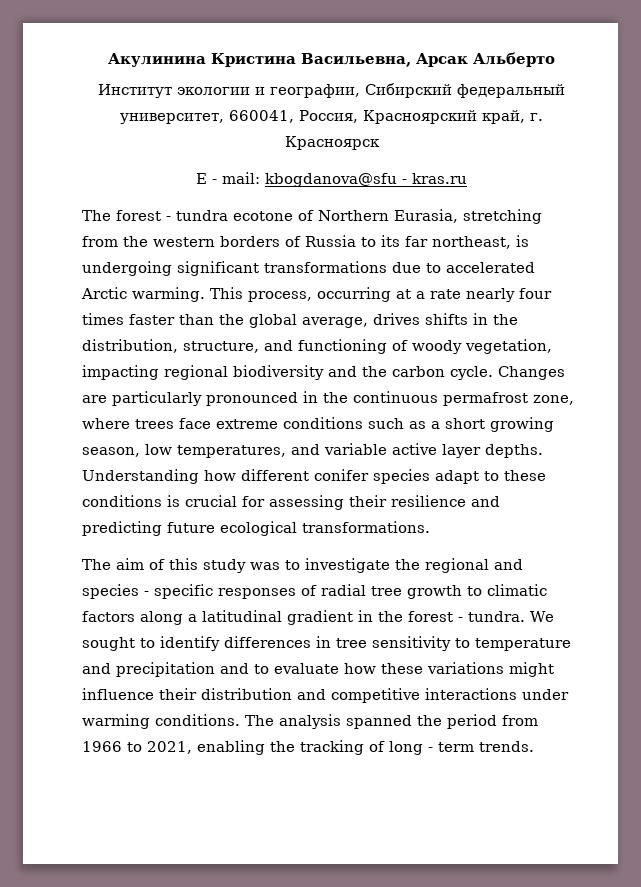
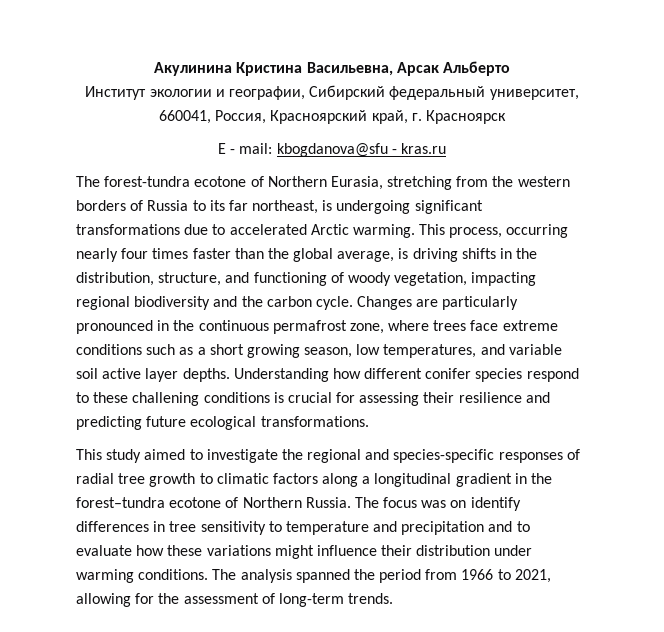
[116,210,228,221] forest - tundra -> [104,176,191,187] forest-tundra
[396,289,461,299] at a rate -> (569, 231) none
[373,313,420,325] drives -> [398,248,458,262] is driving
(387, 449) none -> [76,368,98,379] soil
[435,470,479,484] adapt -> [526,368,579,382] respond
(546, 475) none -> [132,392,200,406] challening
[82,558,280,573] The aim of this study was -> [76,449,186,463] This study aimed
[82,584,213,599] species - specific -> [393,449,495,463] species-specific
[202,610,282,622] latitudinal -> [374,473,452,487] longitudinal
[408,611,554,622] [82,637,155,651] forest - tundra. We sought to -> [76,497,467,508] forest–tundra ecotone of Northern Russia. The focus was on
[297,688,517,703] and competitive interactions -> (491, 550) none
[197,740,474,755] enabling the tracking of long - term -> [76,593,344,607] allowing for the assessment of long-term

